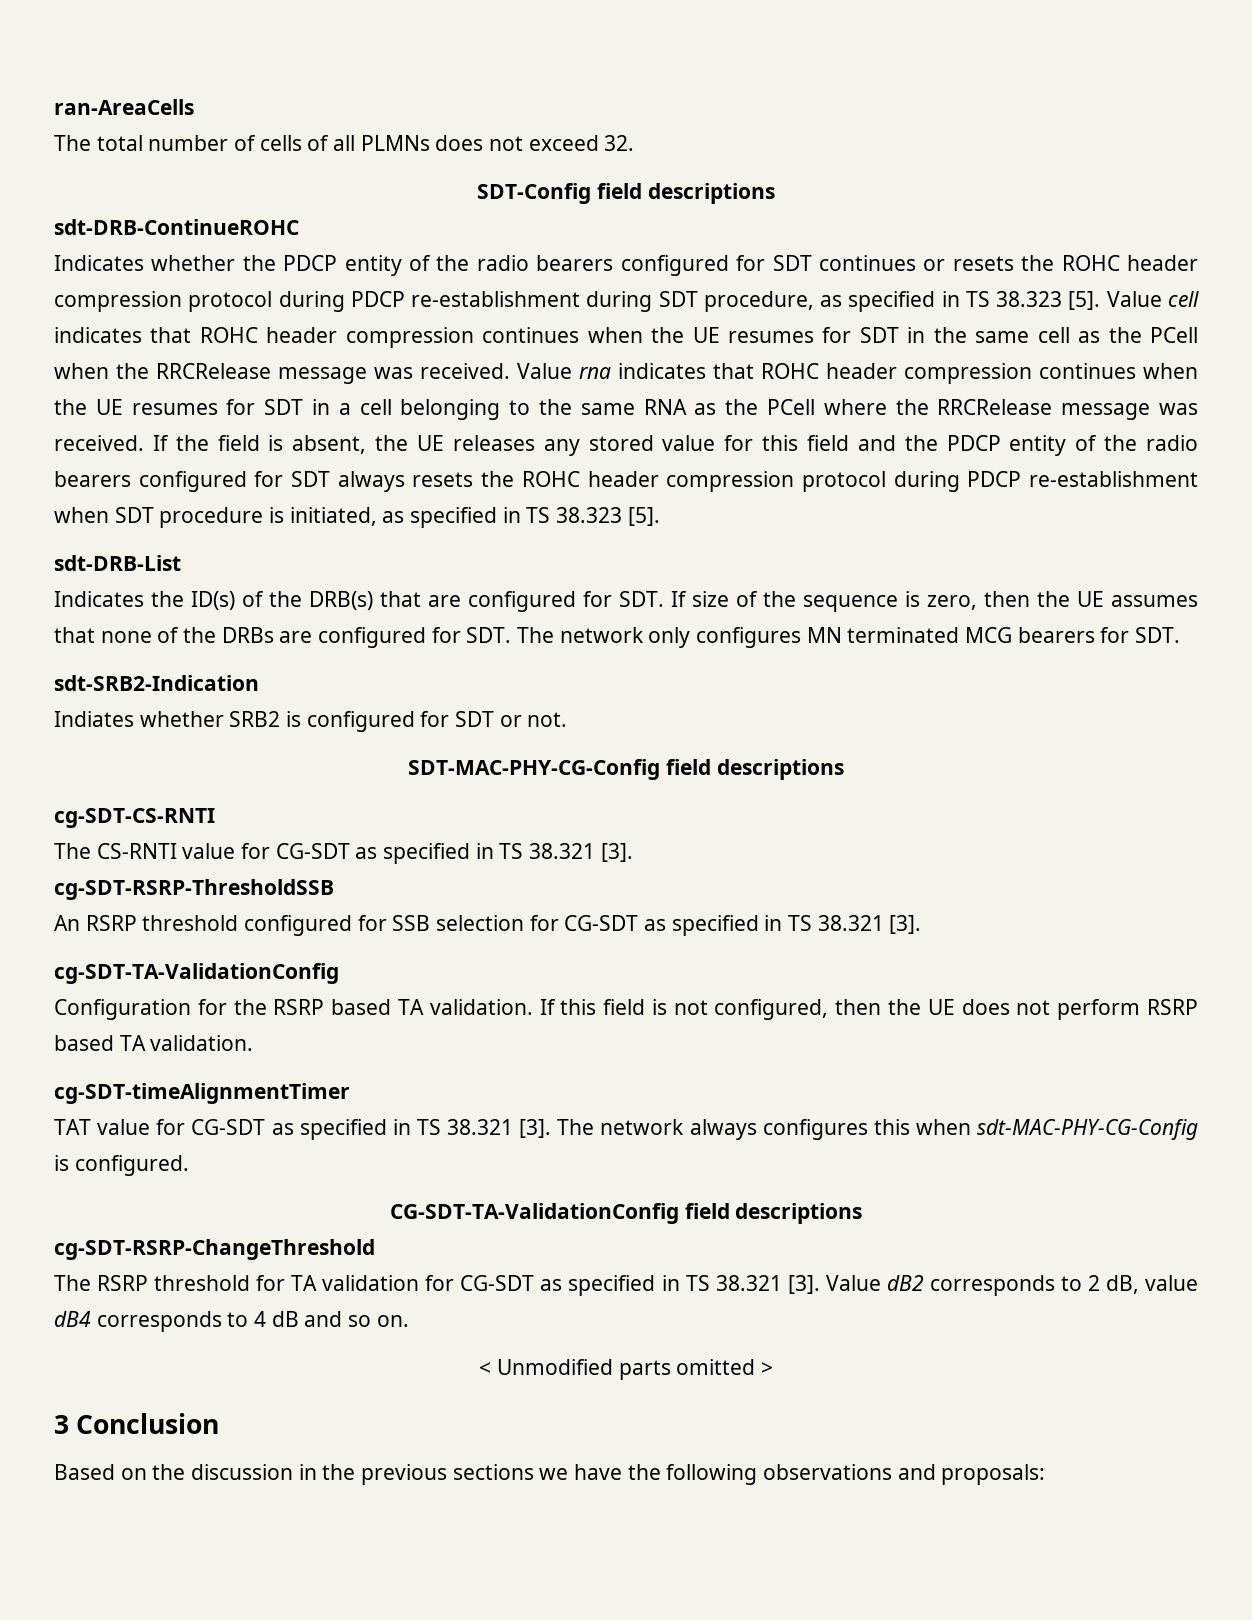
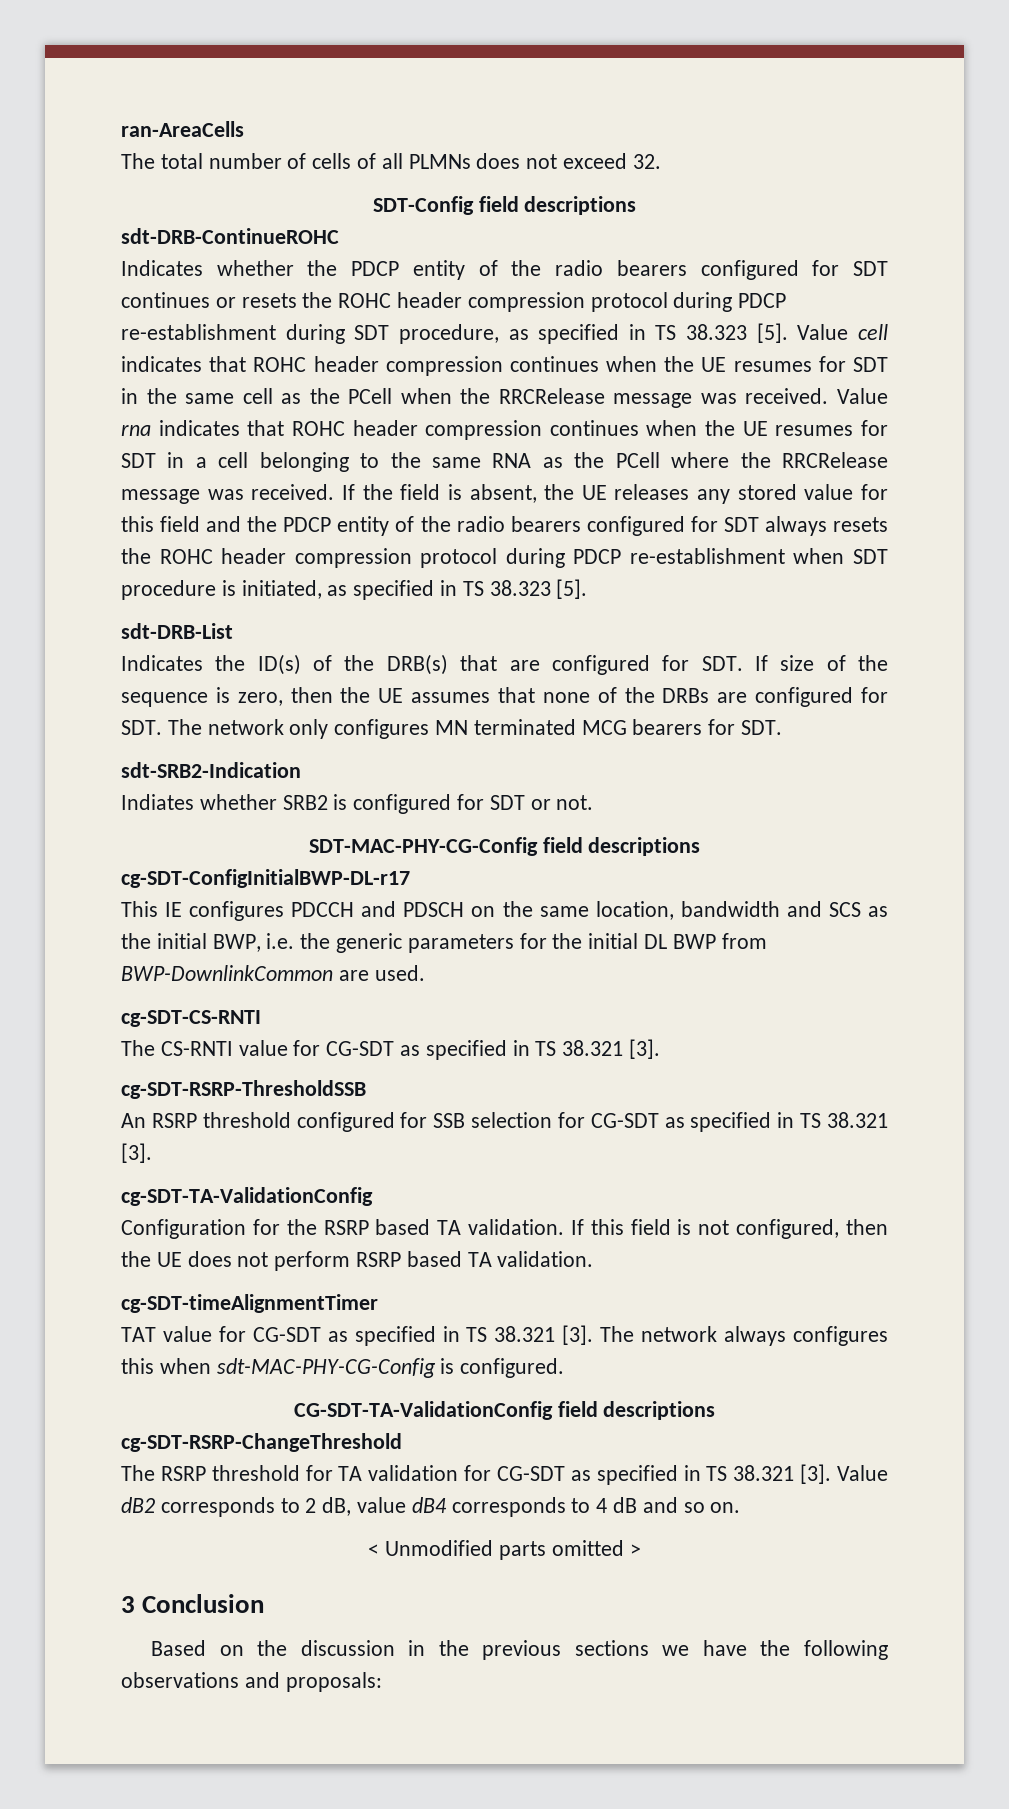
(844, 769) none -> [121,869,410,888] [121,901,889,921] [121,933,767,953] [121,965,425,981] // cg-SDT-ConfigInitialBWP-DL-r17 // This IE configures PDCCH and PDSCH on the same location, bandwidth and SCS as the initial BWP, i.e. the generic parameters for the initial DL BWP from BWP-DownlinkCommon are used.

